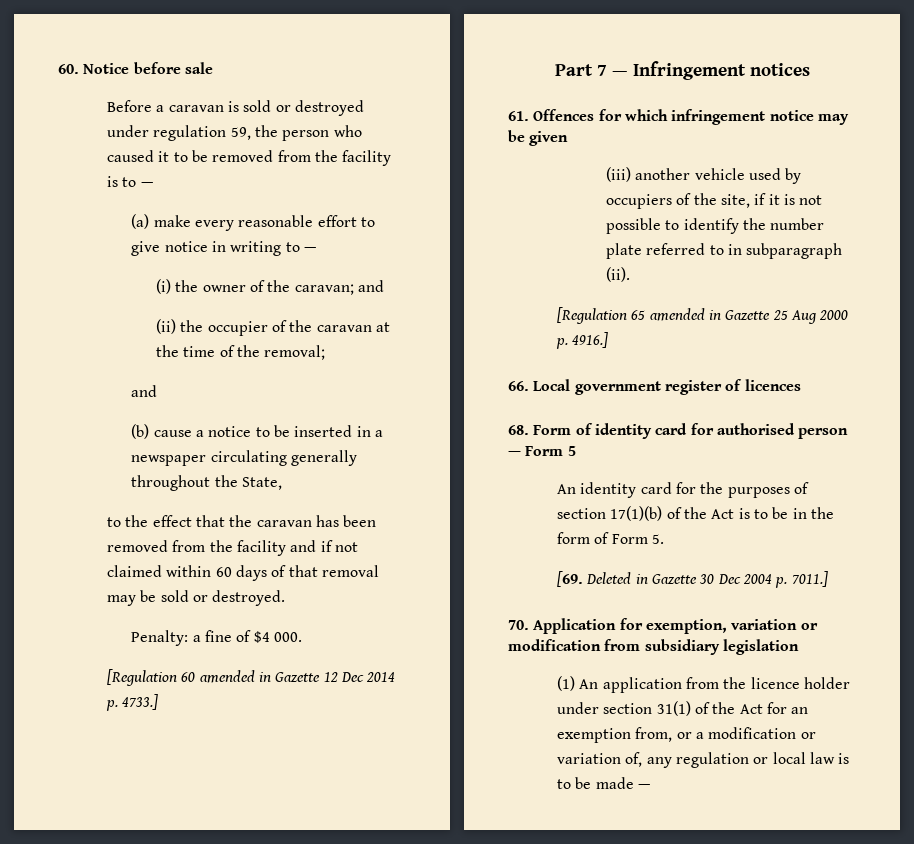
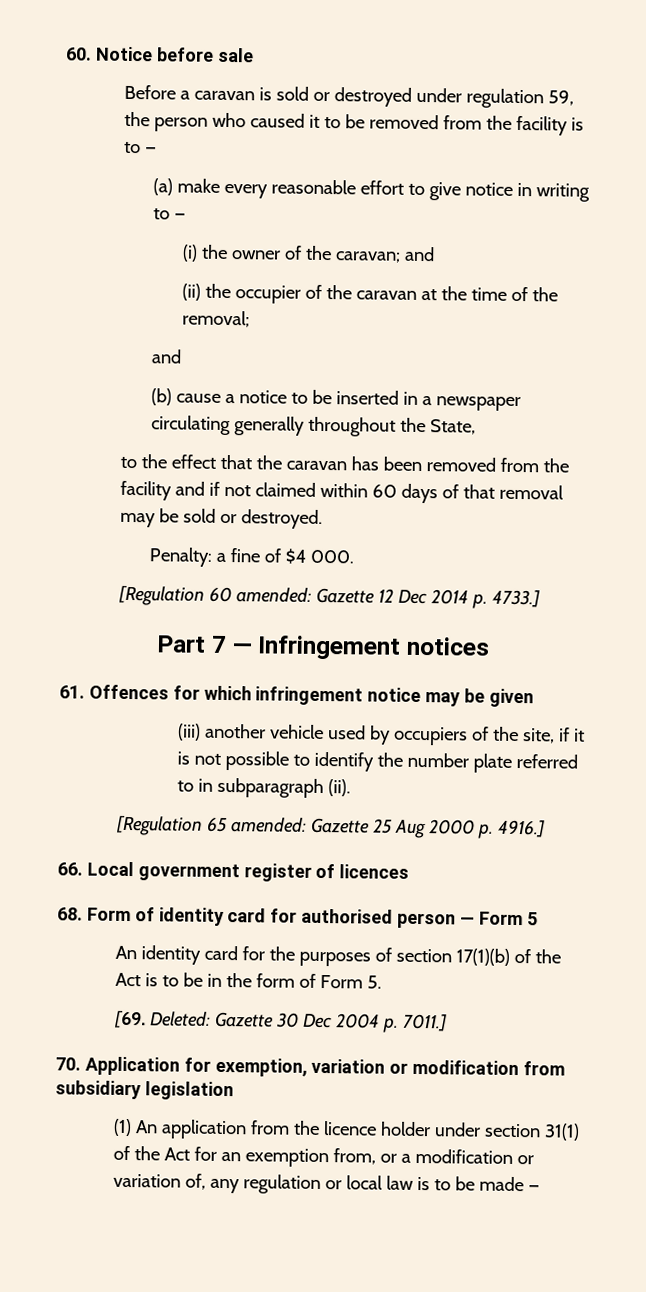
[199,670,271,683] amended in -> [236,587,313,603] amended:
[649,308,721,321] amended in -> [231,817,308,833] amended:
[586,572,648,584] Deleted in -> [150,1011,212,1027] Deleted:

